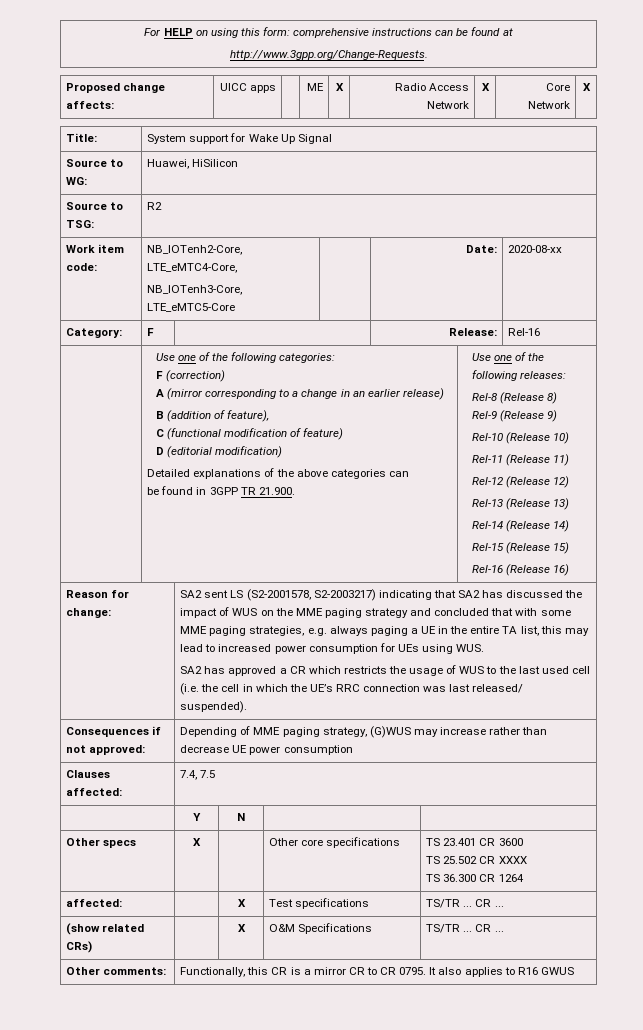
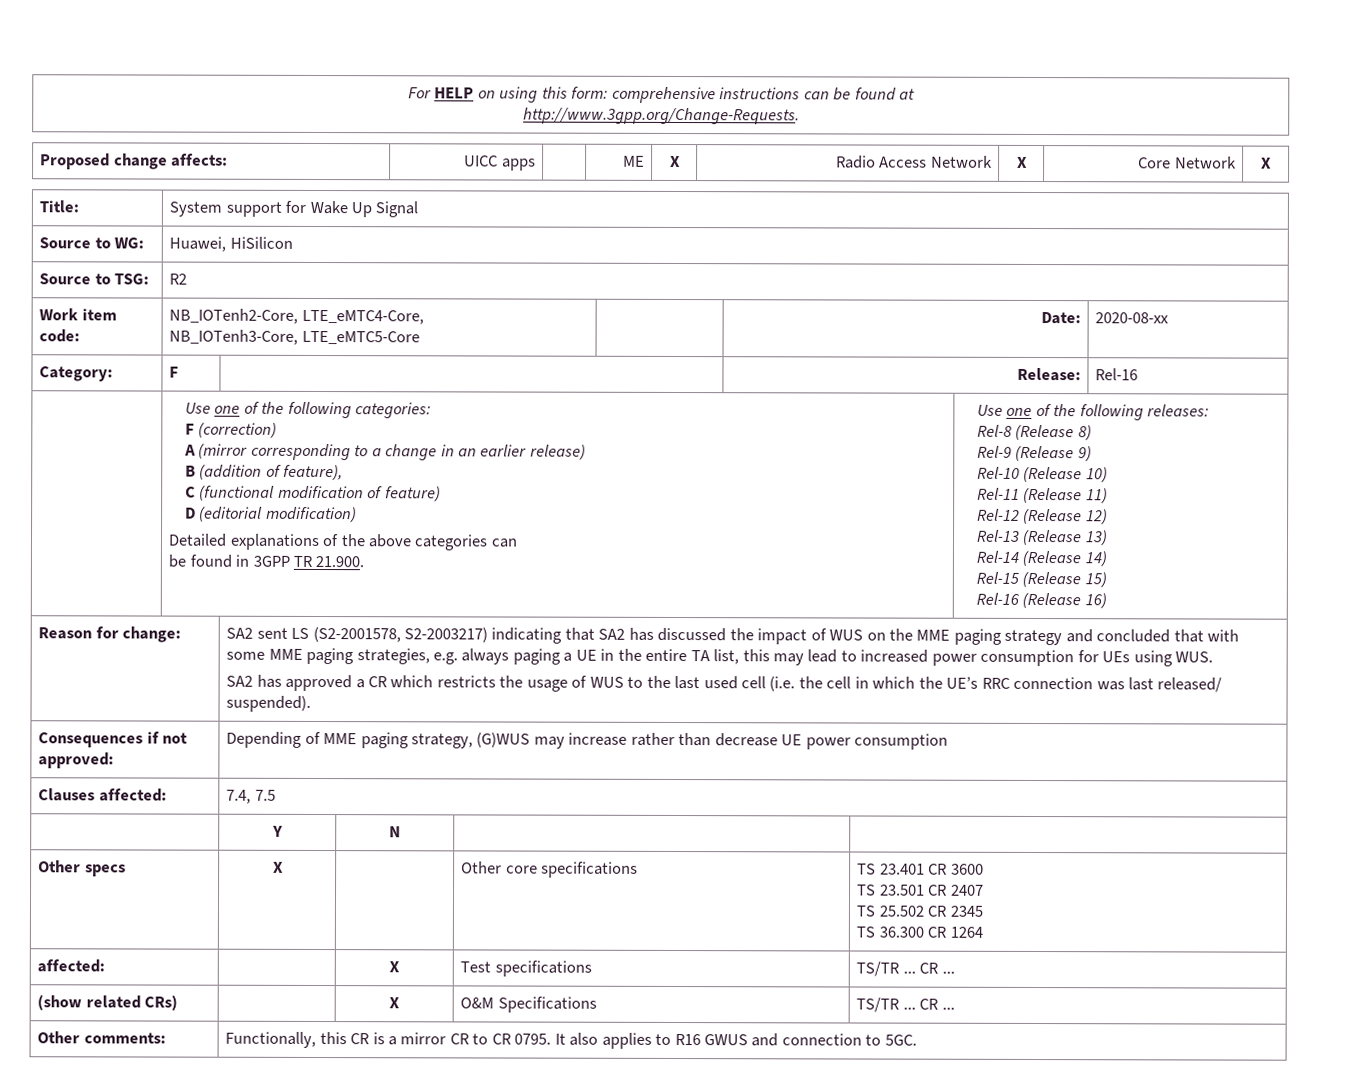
(523, 842) none -> [857,884,984,896] // TS 23.501 CR 2407
[498,856,527,864] XXXX -> [949,905,983,917] 2345
(574, 971) none -> [751,1033,917,1047] and connection to 5GC.

